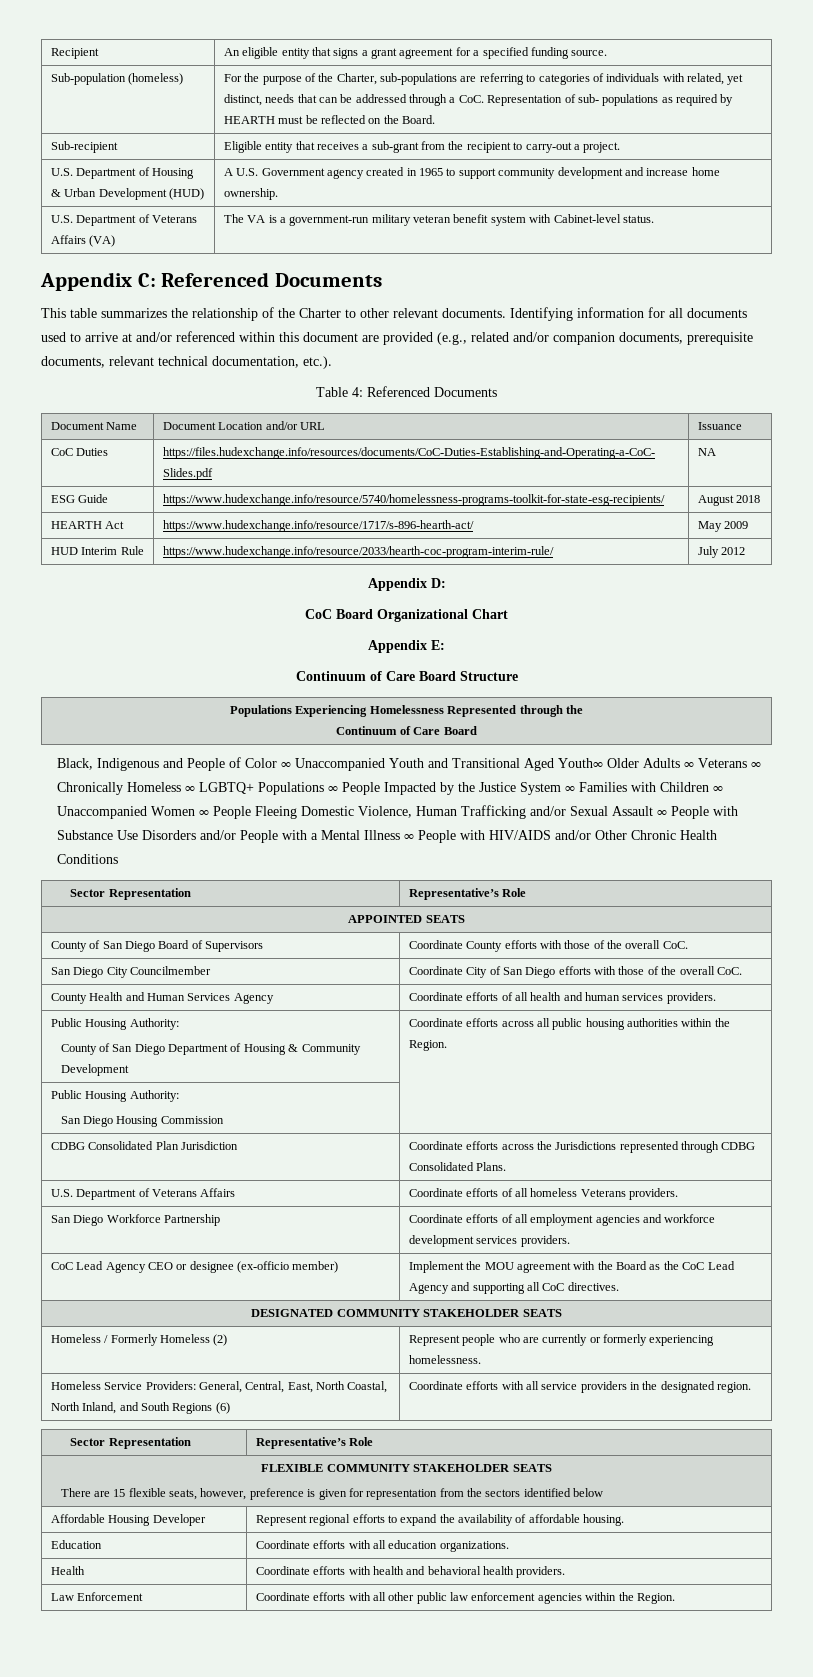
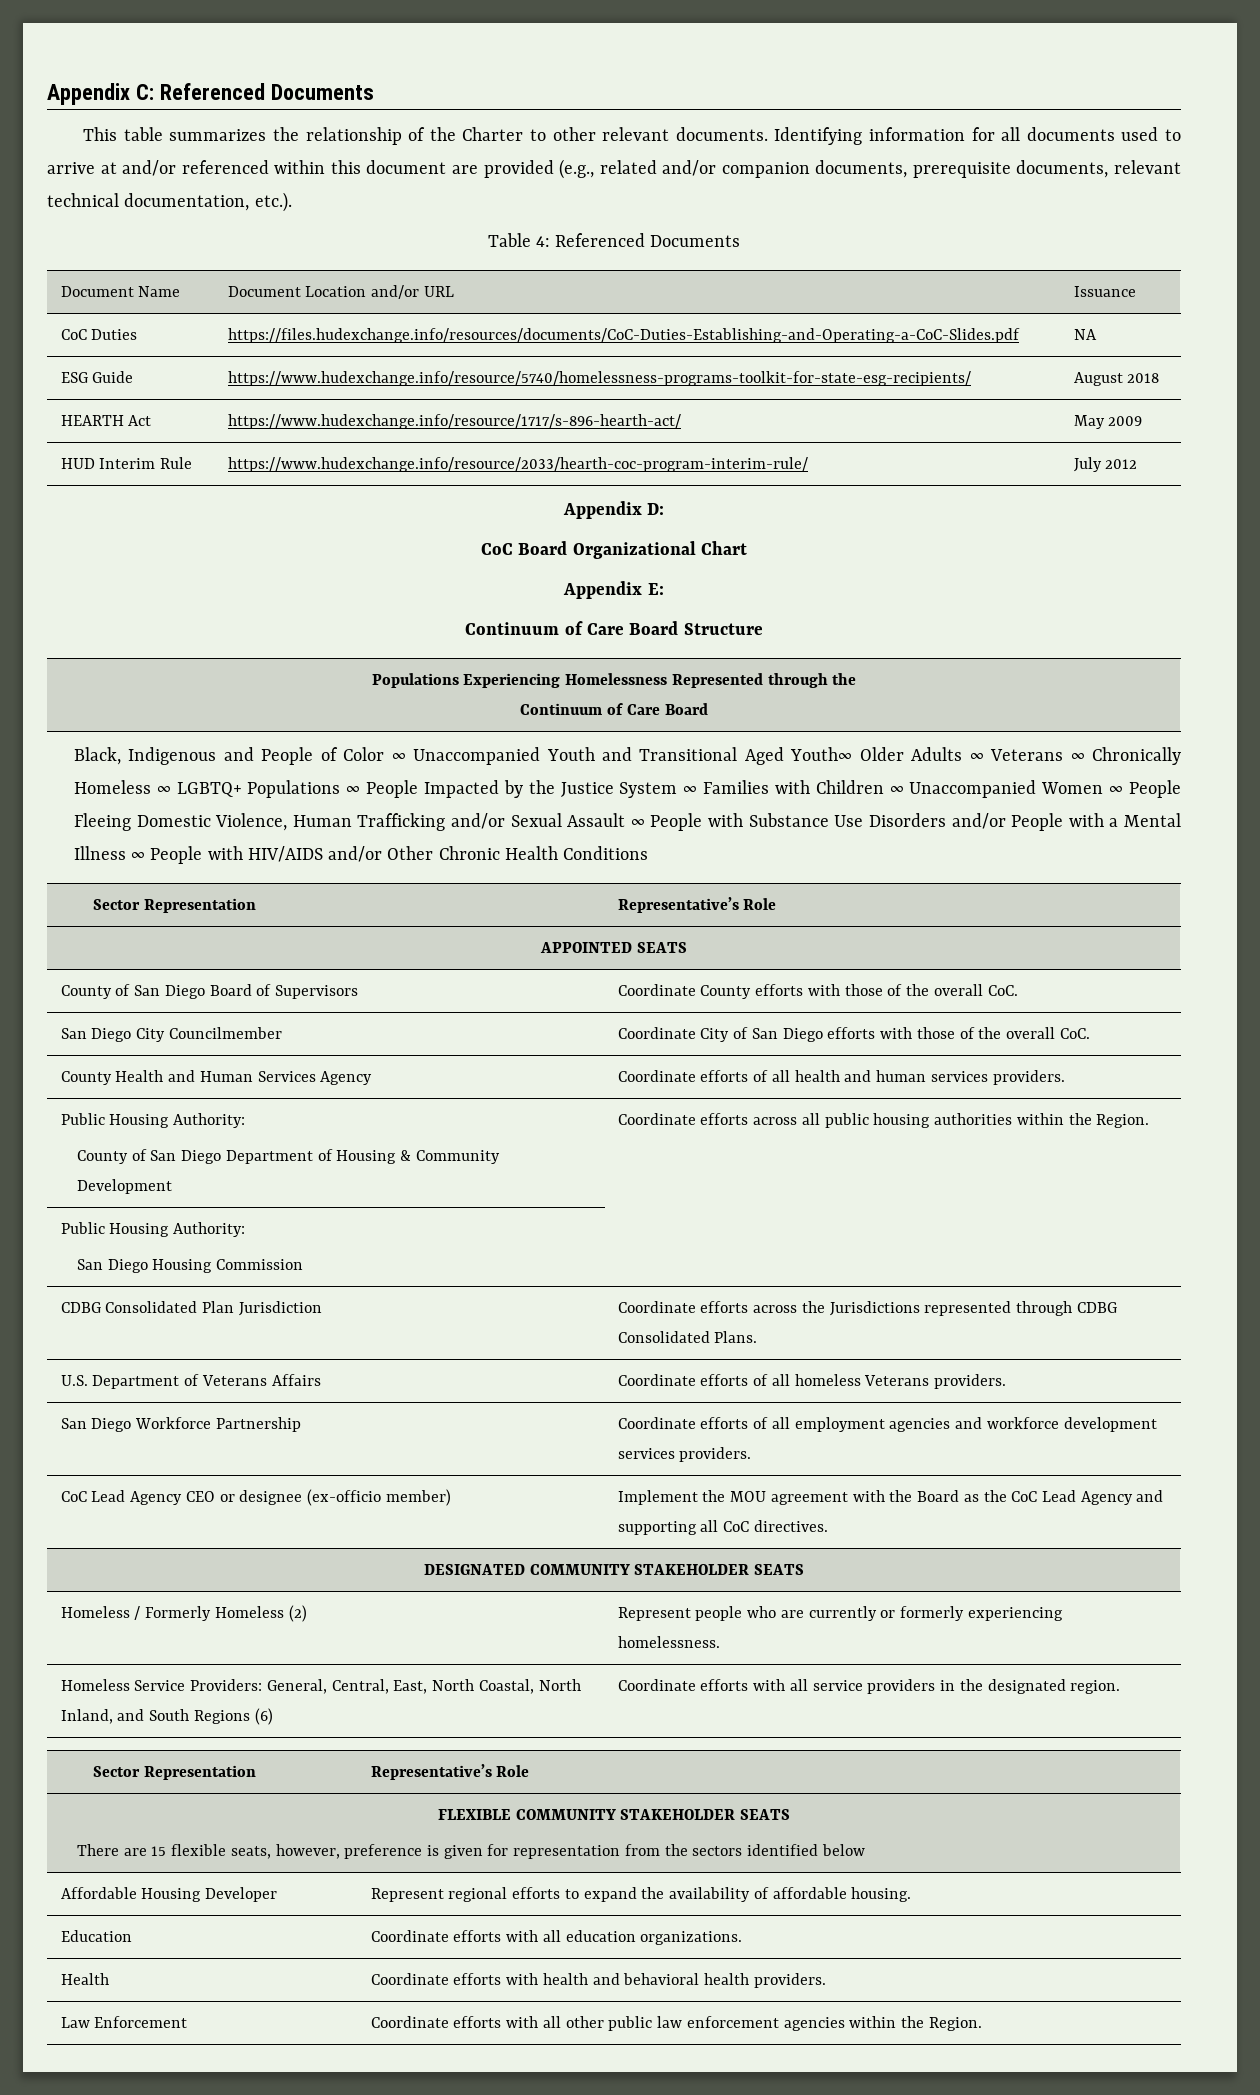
[50,48,99,59] [223,47,608,59] [50,73,184,85] [223,73,744,85] [223,94,734,106] [223,115,436,124] [50,141,118,153] [223,141,621,153] [50,167,194,179] [50,188,204,200] [223,167,720,179] [223,188,278,200] [50,214,197,226] [50,235,116,247] [223,214,654,226] Recipient | An eligible entity that signs a grant agreement for a specified funding source. // Sub-population (homeless) | For the purpose of the Charter, sub-populations are referring to categories of individuals with related, yet distinct, needs that can be addressed through a CoC. Representation of sub- populations as required by HEARTH must be reflected on the Board. // Sub-recipient | Eligible entity that receives a sub-grant from the recipient to carry-out a project. // U.S. Department of Housing & Urban Development (HUD) | A U.S. Government agency created in 1965 to support community development and increase home ownership. // U.S. Department of Veterans Affairs (VA) | The VA is a government-run military veteran benefit system with Cabinet-level status. // -> (47, 94) none

